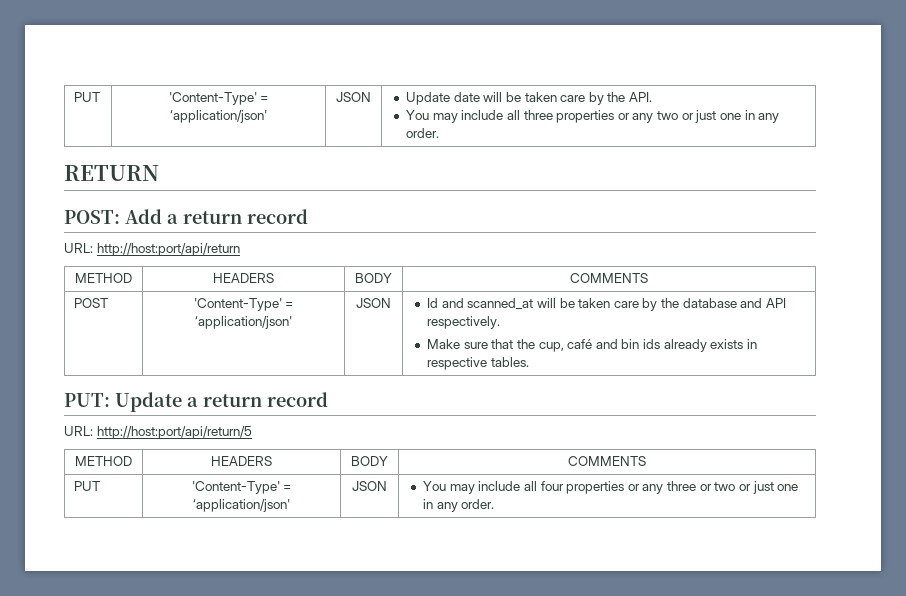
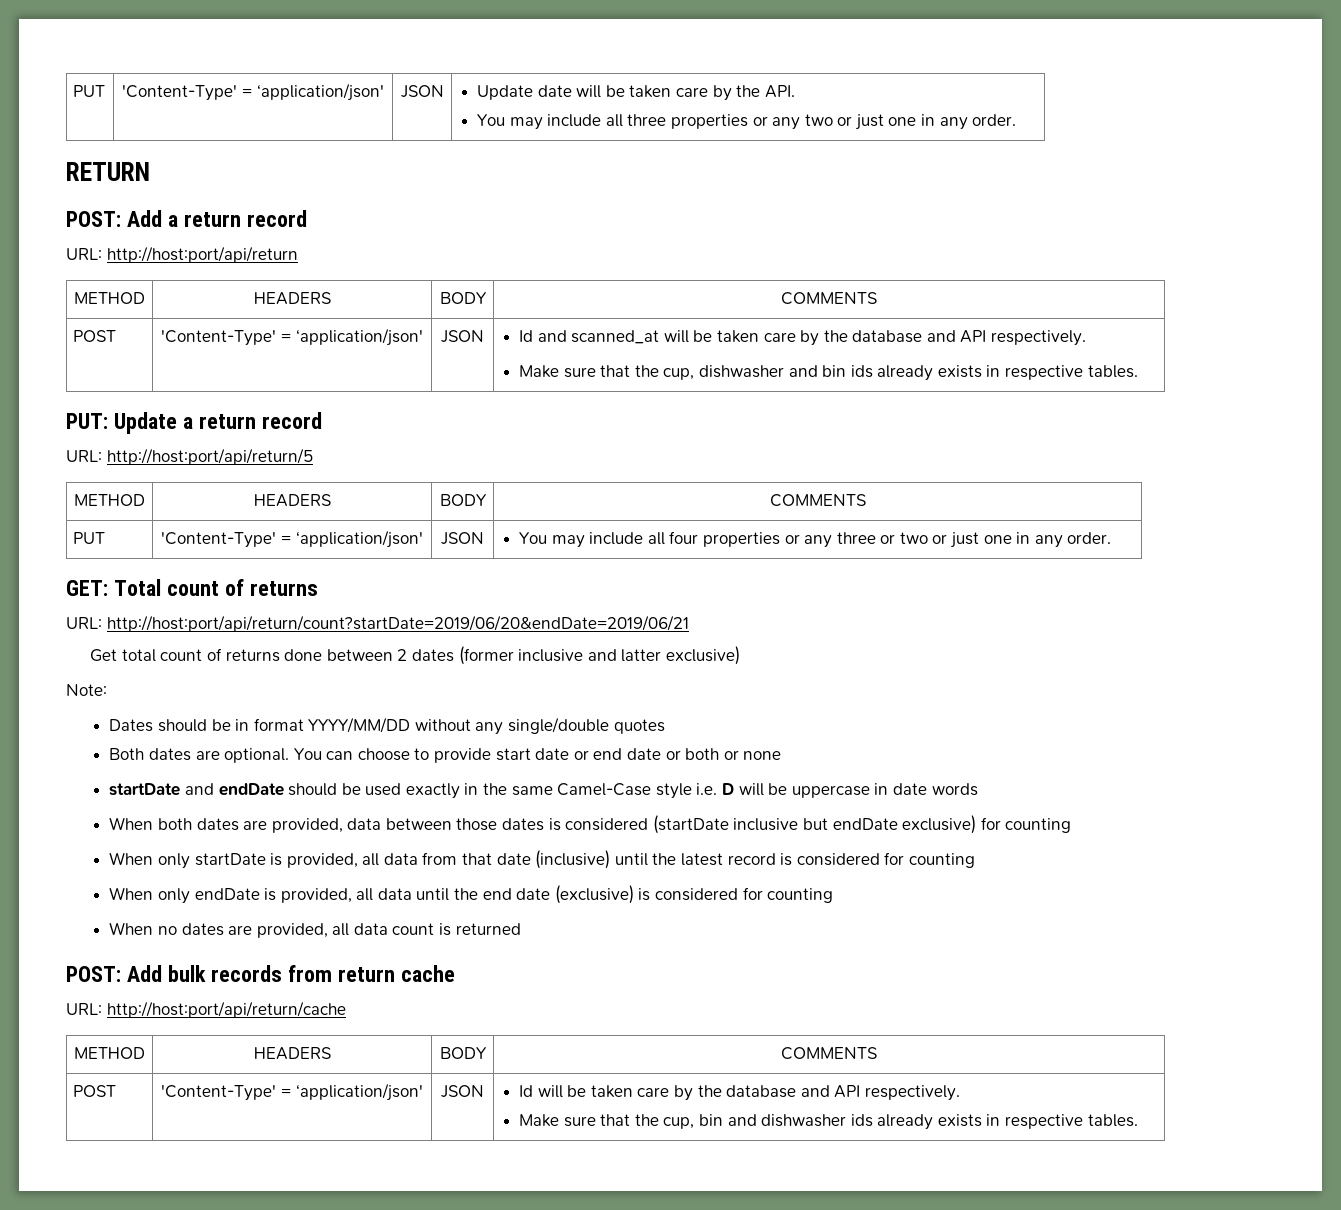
[567,339,593,349] café -> [698,365,784,378] dishwasher
(495, 504) none -> [66,579,318,596] [66,615,689,632] [90,646,740,665] [66,684,107,696] [109,717,665,735] [109,748,782,763] [109,783,978,799] [109,815,1072,834] [109,850,975,869] [109,885,834,904] [109,922,521,938] [66,965,455,982] [66,1001,346,1018] [74,1047,145,1059] [253,1047,331,1060] [439,1047,487,1059] [781,1047,877,1060] [73,1085,117,1097] [161,1083,423,1101] [441,1085,484,1098] [518,1085,960,1101] [518,1114,1138,1130] // GET: Total count of returns // URL: http://host:port/api/return/count?startDate=2019/06/20&endDate=2019/06/21 // Get total count of returns done between 2 dates (former inclusive and latter exclusive) // Note: // Dates should be in format YYYY/MM/DD without any single/double quotes // Both dates are optional. You can choose to provide start date or end date or both or none // startDate and endDate should be used exactly in the same Camel-Case style i.e. D will be uppercase in date words // When both dates are provided, data between those dates is considered (startDate inclusive but endDate exclusive) for counting // When only startDate is provided, all data from that date (inclusive) until the latest record is considered for counting // When only endDate is provided, all data until the end date (exclusive) is considered for counting // When no dates are provided, all data count is returned // POST: Add bulk records from return cache // URL: http://host:port/api/return/cache // METHOD | HEADERS | BODY | COMMENTS // POST | 'Content-Type' = ‘application/json' | JSON | Id will be taken care by the database and API respectively. // Make sure that the cup, bin and dishwasher ids already exists in respective tables.

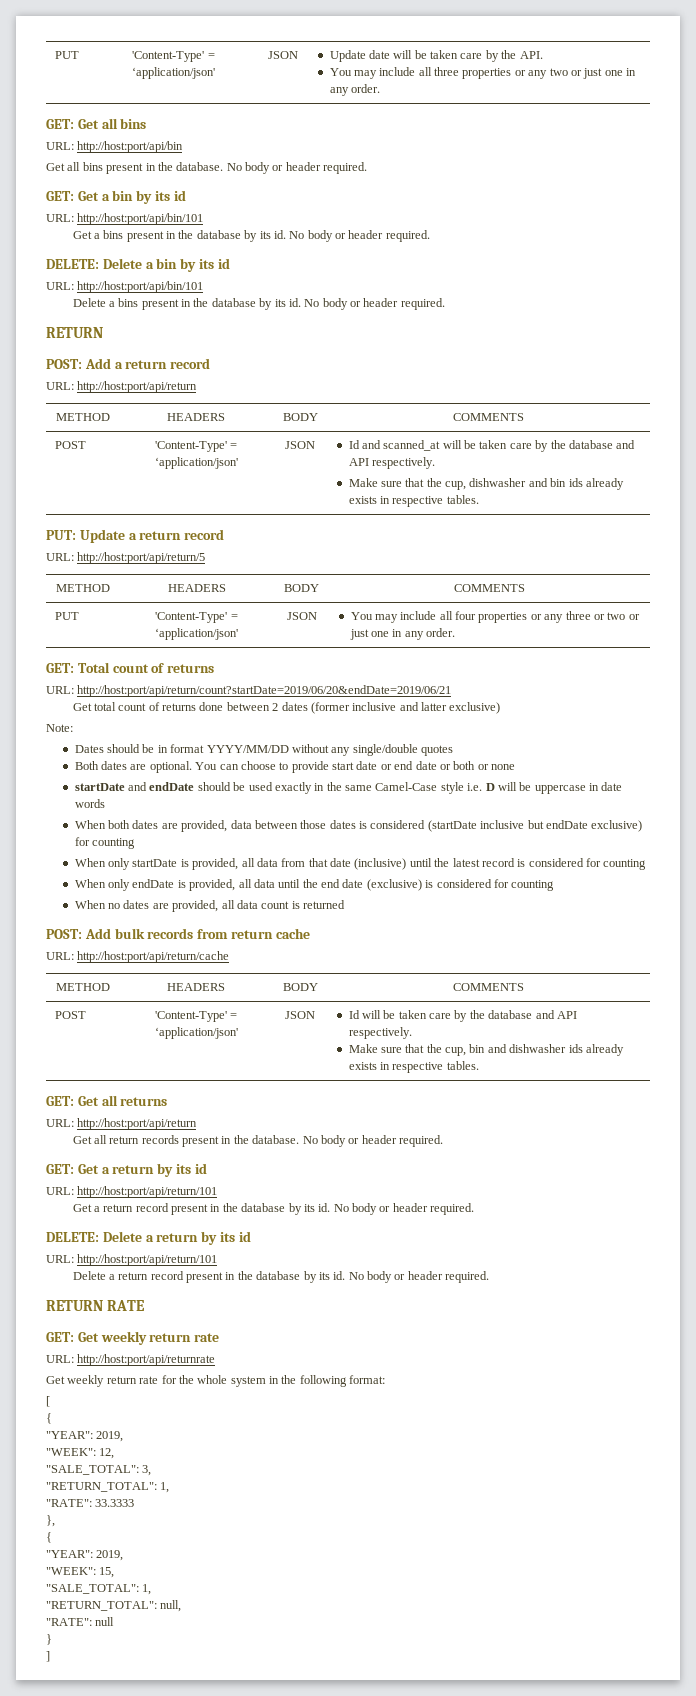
(1017, 120) none -> [46,118,147,129] [46,141,184,153] [46,162,368,174] [46,190,186,204] [46,213,204,225] [72,230,430,242] [46,258,230,272] [46,281,204,293] [72,298,445,310] // GET: Get all bins // URL: http://host:port/api/bin // Get all bins present in the database. No body or header required. // GET: Get a bin by its id // URL: http://host:port/api/bin/101 // Get a bins present in the database by its id. No body or header required. // DELETE: Delete a bin by its id // URL: http://host:port/api/bin/101 // Delete a bins present in the database by its id. No body or header required.
(1138, 1120) none -> [46,1095,168,1106] [46,1118,198,1130] [72,1135,444,1147] [46,1163,207,1177] [46,1186,218,1198] [72,1203,475,1215] [46,1231,251,1245] [46,1254,218,1266] [72,1271,490,1283] [46,1300,146,1311] [46,1331,220,1345] [46,1354,216,1366] [46,1375,386,1387] [46,1396,50,1407] [46,1413,52,1424] [46,1431,124,1442] [46,1448,115,1459] [46,1465,152,1476] [46,1482,170,1493] [46,1499,135,1507] [46,1515,55,1527] [46,1532,52,1543] [46,1550,124,1561] [46,1567,115,1578] [46,1584,152,1595] [46,1600,182,1612] [46,1617,115,1626] [46,1634,52,1645] [46,1651,50,1662] // GET: Get all returns // URL: http://host:port/api/return // Get all return records present in the database. No body or header required. // GET: Get a return by its id // URL: http://host:port/api/return/101 // Get a return record present in the database by its id. No body or header required. // DELETE: Delete a return by its id // URL: http://host:port/api/return/101 // Delete a return record present in the database by its id. No body or header required. // RETURN RATE // GET: Get weekly return rate // URL: http://host:port/api/returnrate // Get weekly return rate for the whole system in the following format: // [ // { // "YEAR": 2019, // "WEEK": 12, // "SALE_TOTAL": 3, // "RETURN_TOTAL": 1, // "RATE": 33.3333 // }, // { // "YEAR": 2019, // "WEEK": 15, // "SALE_TOTAL": 1, // "RETURN_TOTAL": null, // "RATE": null // } // ]

